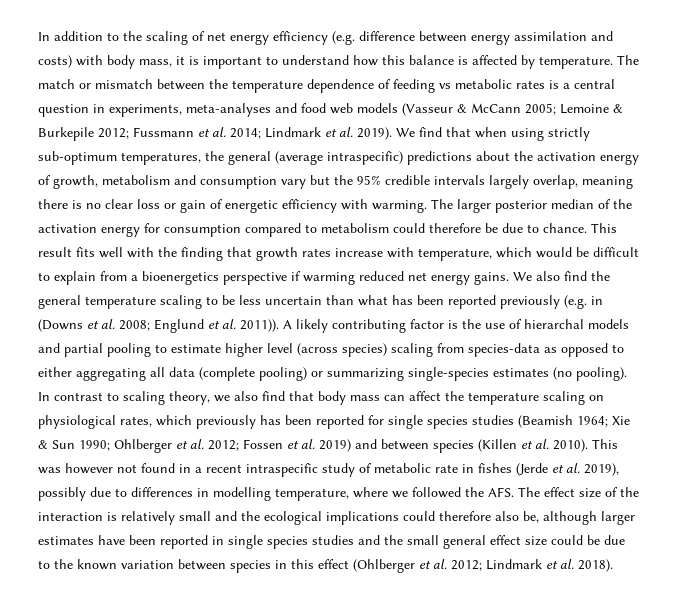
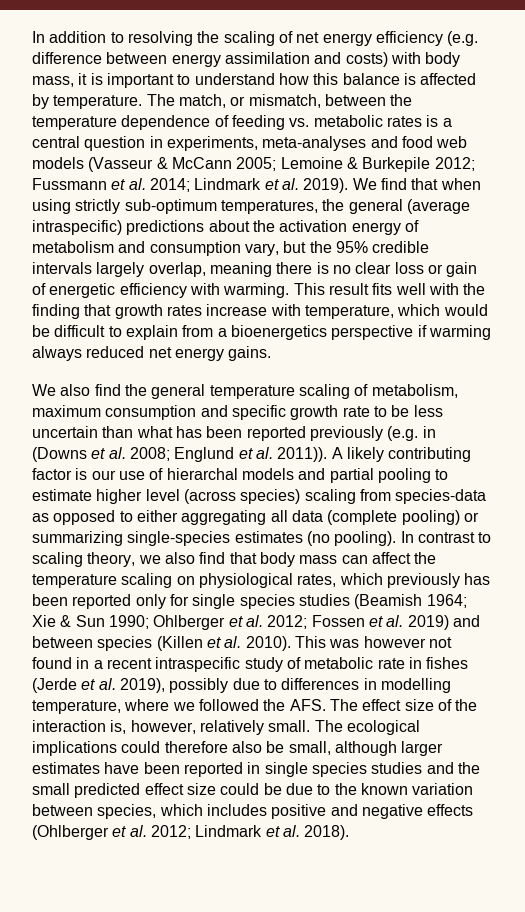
(119, 36) none -> [127,31,193,46] resolving
[38,79,153,89] match or mismatch -> [178,94,321,108] match, or mismatch,
[439,83,451,89] vs -> [289,118,310,127] vs.
[53,175,98,189] growth, -> (419, 226) none
[281,179,306,189] vary -> [244,243,279,256] vary,
[431,199,632,213] [38,223,587,237] The larger posterior median of the activation energy for consumption compared to metabolism could therefore be due to chance. -> (290, 290) none
(355, 278) none -> [32,346,82,361] always
(509, 278) none -> (272, 353) //
(202, 302) none -> [354,384,458,398] [32,405,370,420] of metabolism, maximum consumption and specific growth rate
[462,319,481,329] the -> [91,470,116,480] our
(364, 422) none -> [135,594,166,609] only
[107,511,260,525] is relatively small and the -> [110,720,343,735] is, however, relatively small. The
[523,511,539,523] be, -> [266,741,331,755] be small,
[443,535,486,549] general -> [74,783,141,798] predicted
[230,559,349,573] species in this effect -> [97,804,474,819] species, which includes positive and negative effects

